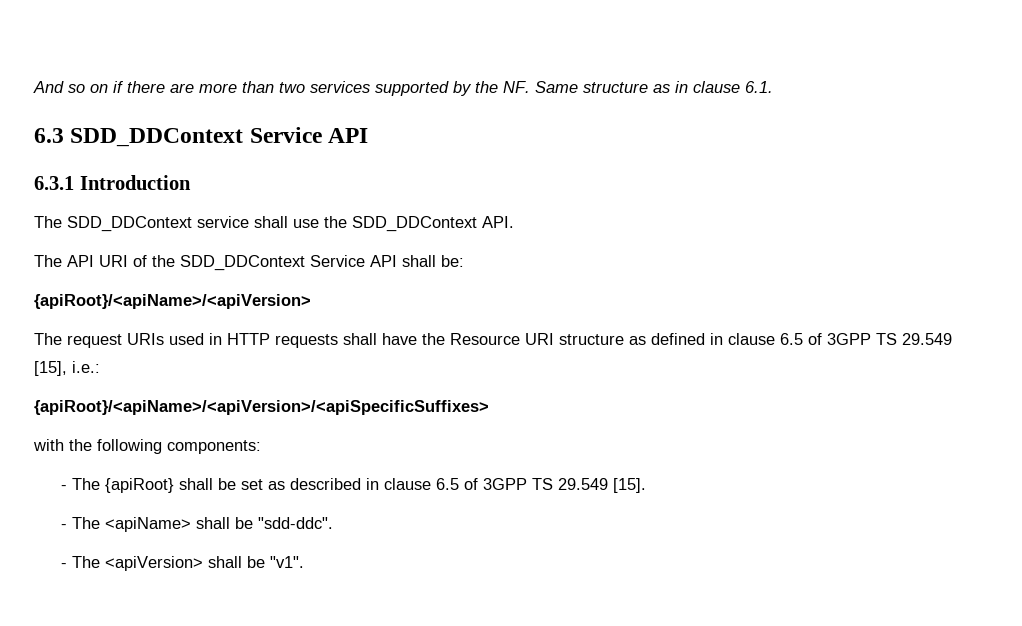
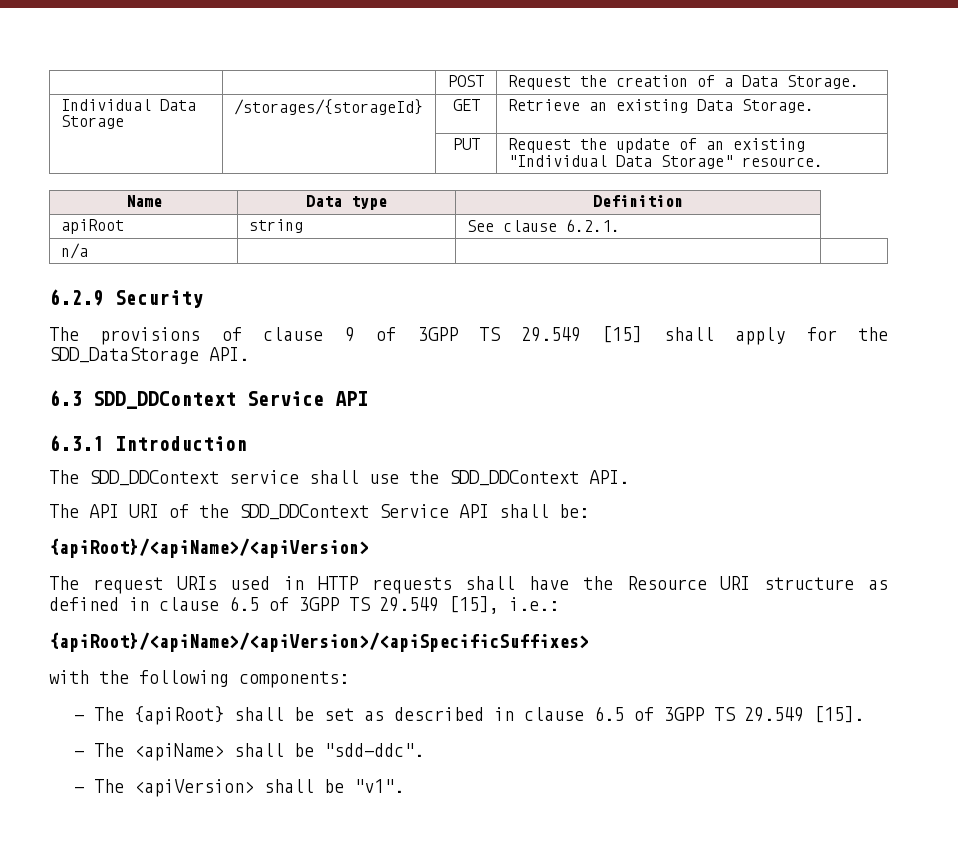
[33,81,773,96] And so on if there are more than two services supported by the NF. Same structure as in clause 6.1. -> [448,75,484,87] [507,75,859,90] [60,99,196,111] [60,115,124,129] [233,99,423,115] [452,99,480,111] [507,99,814,113] [452,138,480,150] [507,138,805,153] [507,155,823,169] [125,195,162,207] [306,195,387,210] [593,195,683,207] [60,219,124,234] [248,219,303,233] [466,219,620,232] [60,243,88,259] [49,289,203,308] [49,326,888,345] [49,347,249,364] | | POST | Request the creation of a Data Storage. // Individual Data Storage | /storages/{storageId} | GET | Retrieve an existing Data Storage. // | | PUT | Request the update of an existing "Individual Data Storage" resource. // Name | Data type | Definition // apiRoot | string | See clause 6.2.1. // n/a | | | // 6.2.9 Security // The provisions of clause 9 of 3GPP TS 29.549 [15] shall apply for the SDD_DataStorage API.

